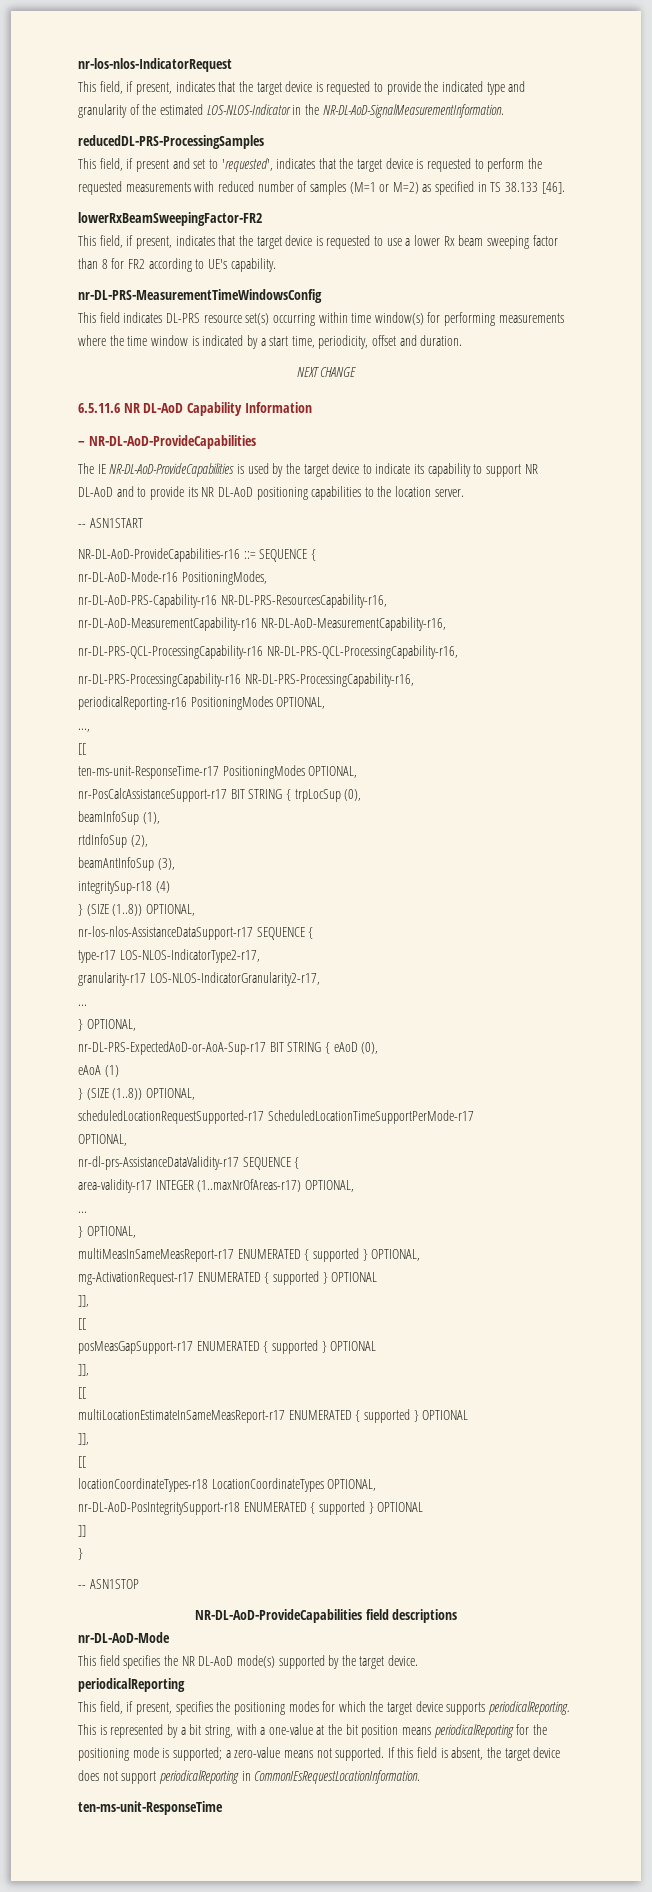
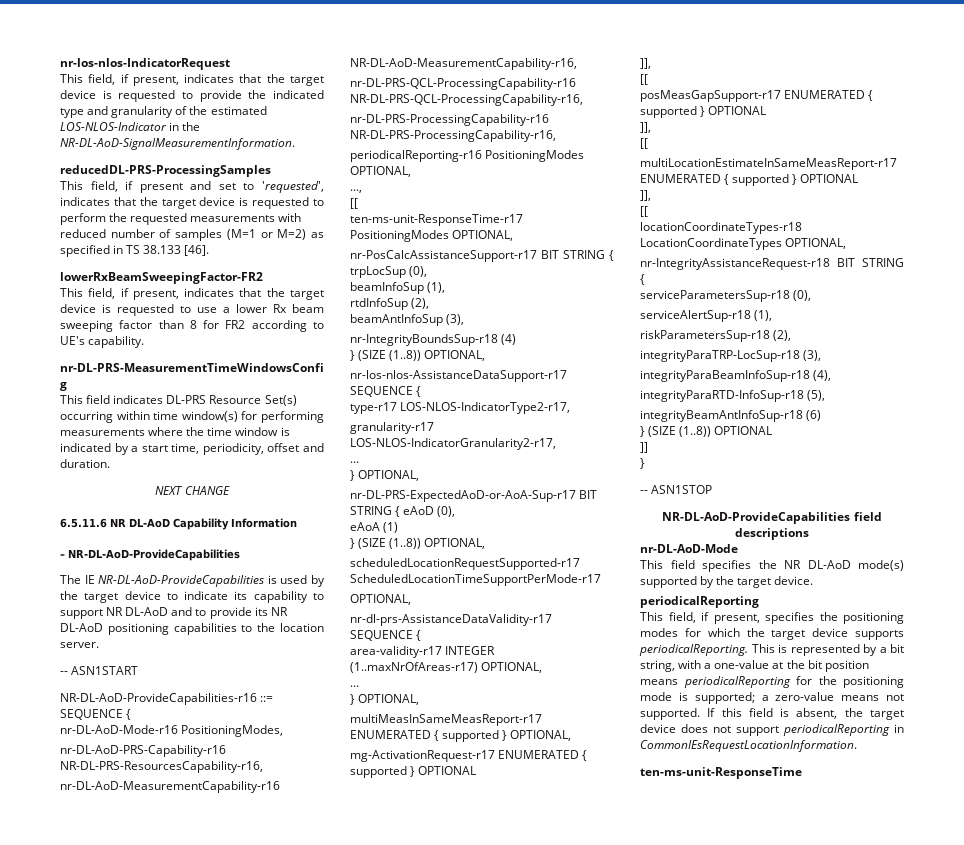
[203,313,270,325] resource set(s) -> [209,395,297,406] Resource Set(s)
[78,881,152,894] integritySup-r18 -> [350,334,498,346] nr-IntegrityBoundsSup-r18
[78,1501,374,1515] nr-DL-AoD-PosIntegritySupport-r18 ENUMERATED { supported } -> [640,258,904,270] [640,274,645,285] [640,290,812,302] [640,310,773,322] [640,330,792,342] [640,350,822,362] [640,370,832,382] [640,390,826,402] [640,410,822,422] [640,426,712,437] nr-IntegrityAssistanceRequest-r18 BIT STRING { // serviceParametersSup-r18 (0), // serviceAlertSup-r18 (1), // riskParametersSup-r18 (2), // integrityParaTRP-LocSup-r18 (3), // integrityParaBeamInfoSup-r18 (4), // integrityParaRTD-InfoSup-r18 (5), // integrityBeamAntInfoSup-r18 (6) // } (SIZE (1..8))

